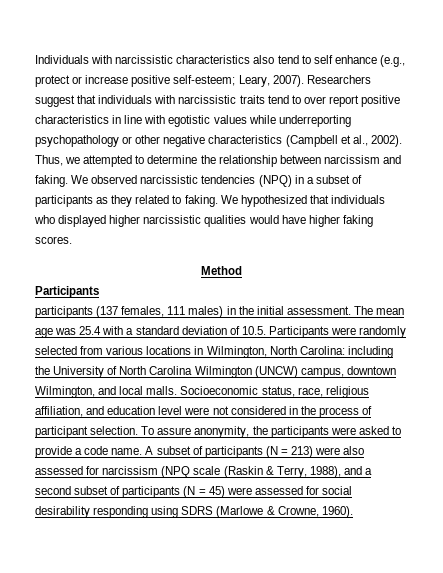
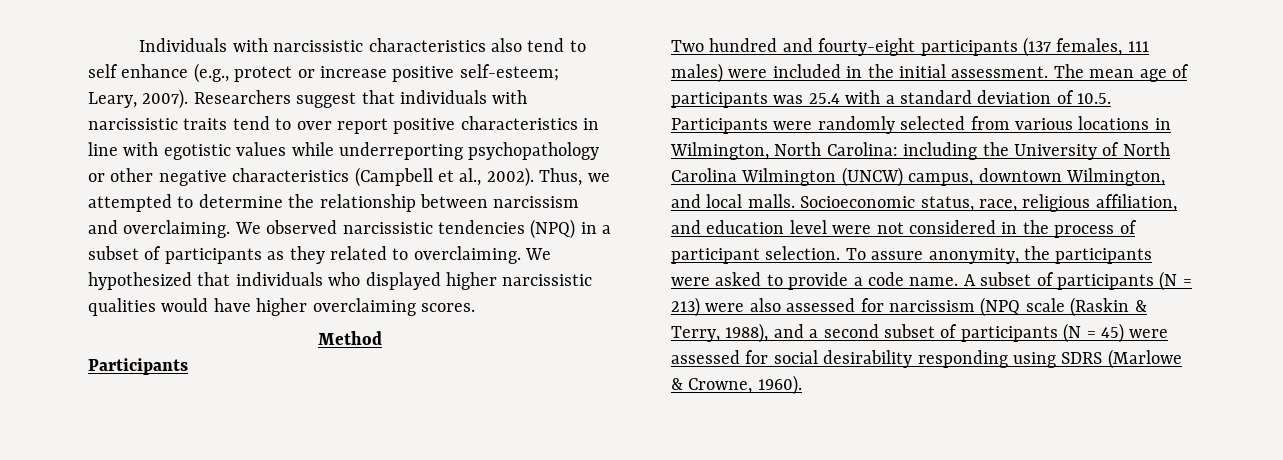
[35,175,68,187] faking. -> [123,220,231,238] overclaiming.
[184,195,218,207] faking. -> [413,246,521,264] overclaiming.
[342,215,373,227] faking -> [312,298,416,316] overclaiming
(99, 292) none -> [671,38,916,56] Two hundred and fourty-eight
(224, 312) none -> [728,64,841,78] were included
(53, 333) none -> [1172,64,1189,78] [671,92,768,108] of participants

